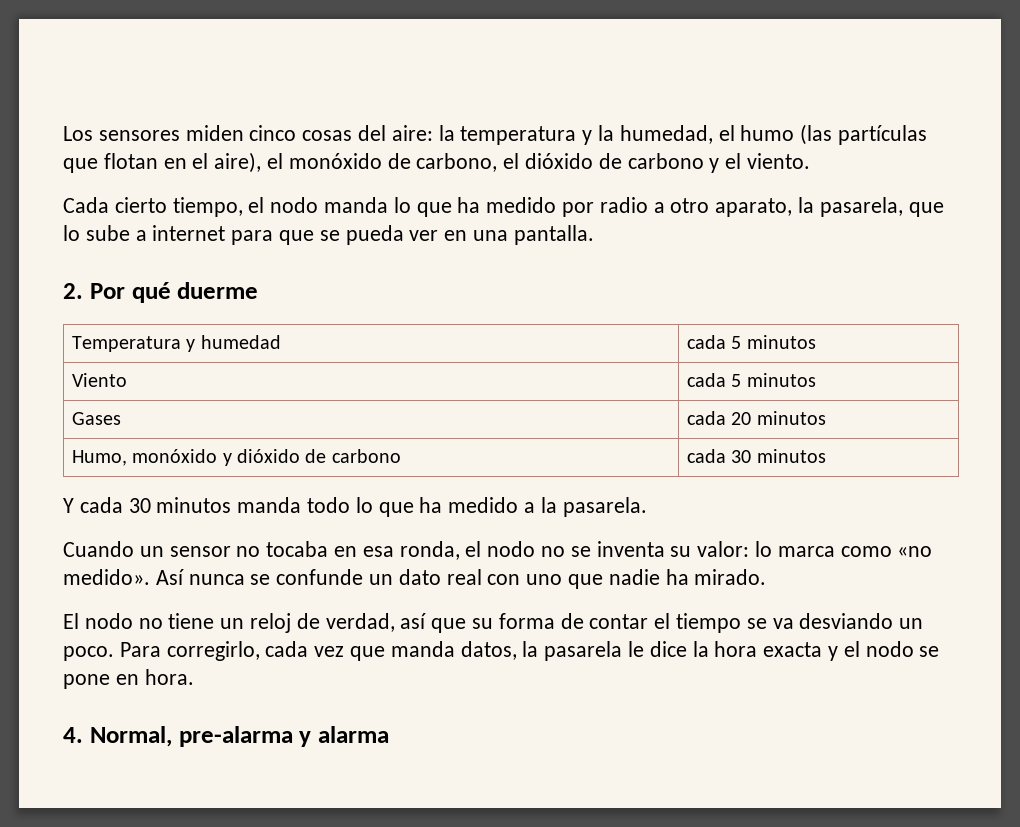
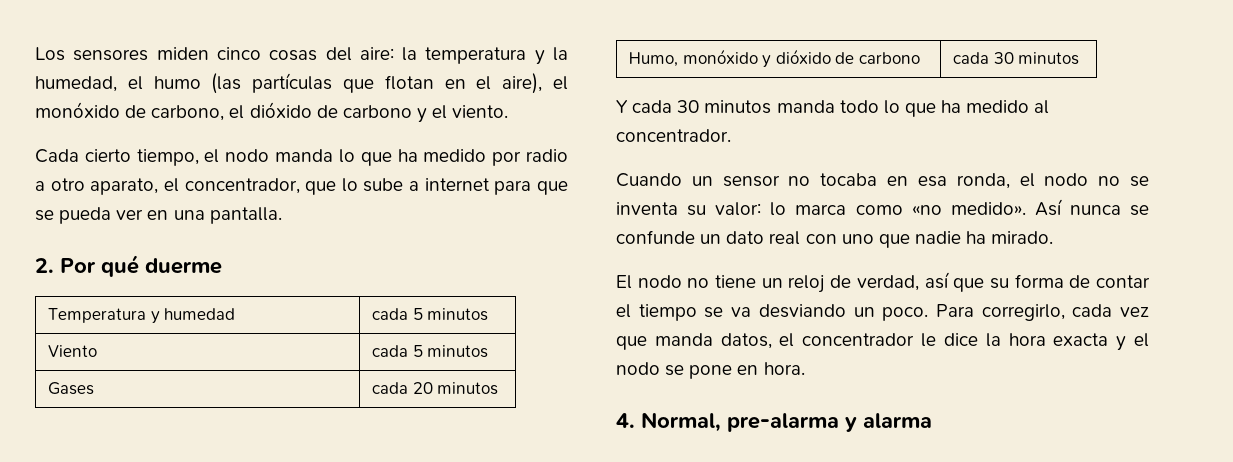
[798,197,903,217] la pasarela, -> [163,178,300,194] el concentrador,
[524,497,647,517] a la pasarela. -> [1034,100,1050,114] [616,129,731,142] al concentrador.
[522,641,623,661] la pasarela -> [779,333,915,347] el concentrador

